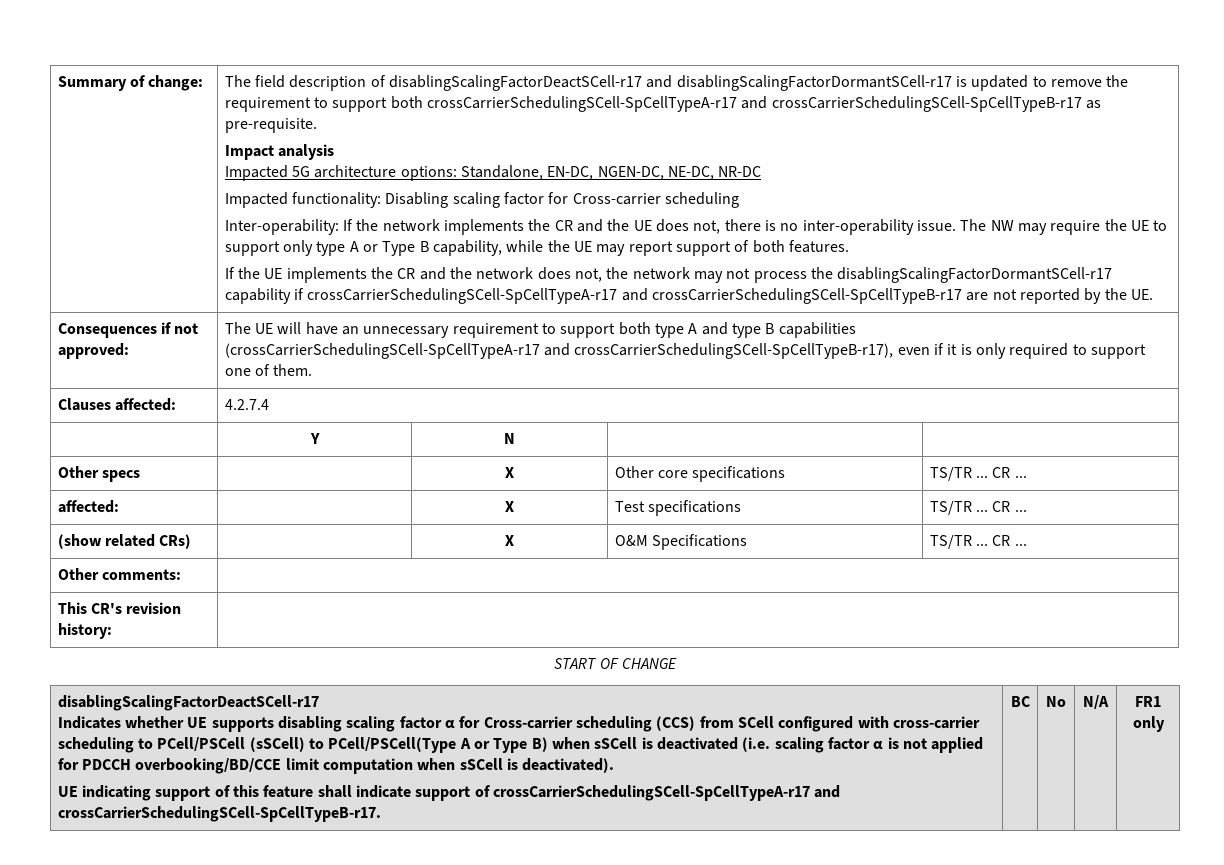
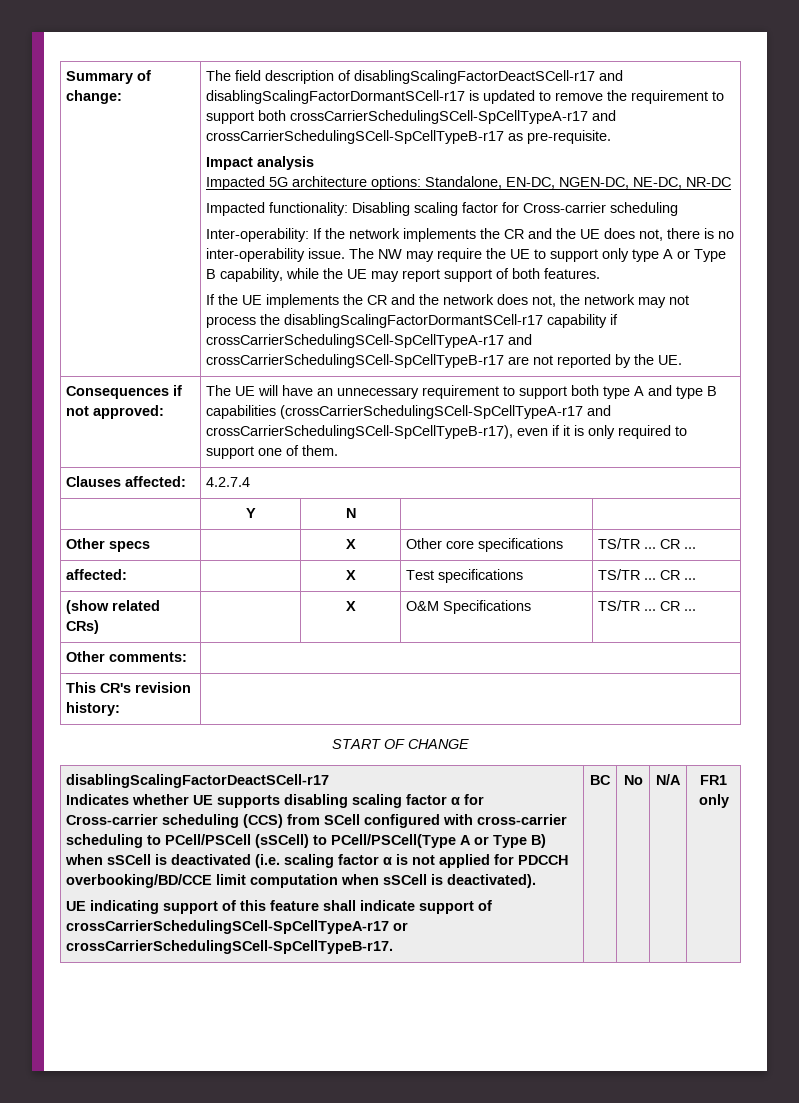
[814,785,841,798] and -> [393,922,409,931] or

